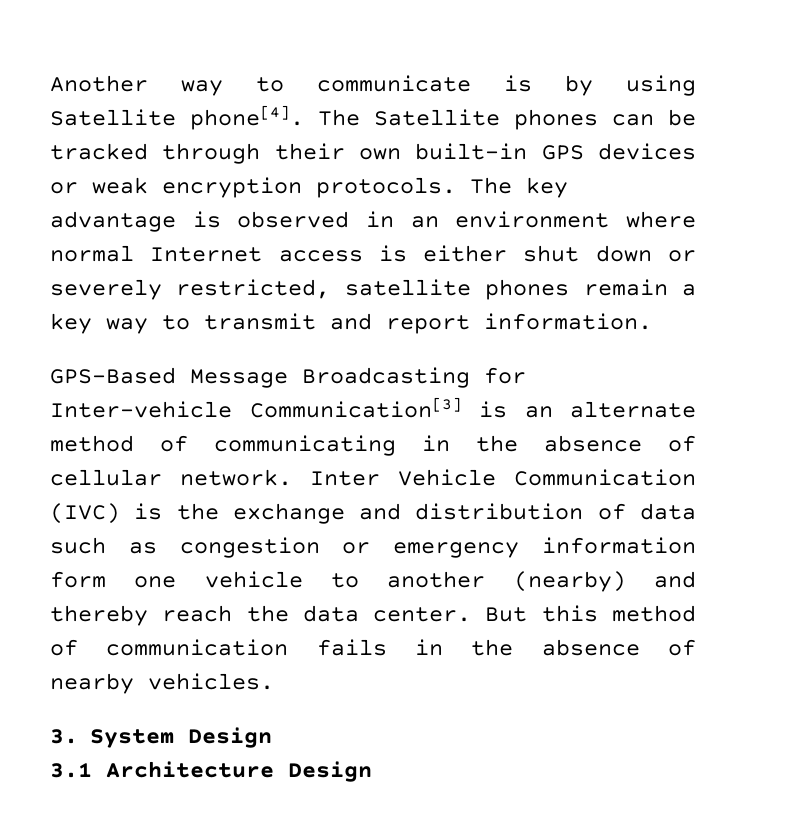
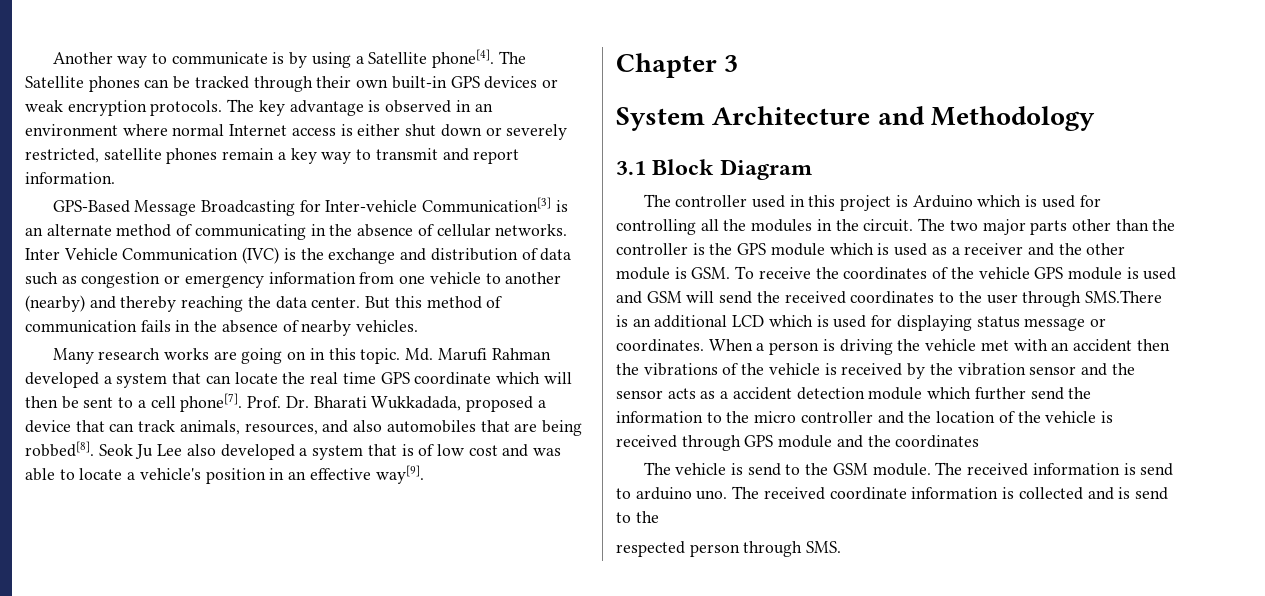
(696, 85) none -> [355,56,364,64] a
[180,469,292,486] network. -> [495,224,568,236] networks.
[50,571,106,588] form -> [359,272,395,284] from
[162,605,233,622] reach -> [181,296,244,312] reaching
[50,727,272,748] [50,761,372,782] 3. System Design // 3.1 Architecture Design -> [52,348,551,364] [25,372,572,388] [25,393,546,412] [25,420,582,436] [25,441,562,460] [25,465,424,484] [616,53,739,78] [616,106,1096,131] [616,159,812,180] [643,194,1101,211] [616,218,1176,235] [616,243,1126,256] [616,266,1177,280] [616,290,1162,307] [616,315,1106,331] [616,339,1170,355] [616,363,1135,379] [616,387,1092,400] [616,411,1113,424] [616,435,980,451] [643,462,1174,476] [616,486,1168,500] [616,511,659,523] [616,541,842,557] Many research works are going on in this topic. Md. Marufi Rahman developed a system that can locate the real time GPS coordinate which will then be sent to a cell phone[7]. Prof. Dr. Bharati Wukkadada, proposed a device that can track animals, resources, and also automobiles that are being robbed[8]. Seok Ju Lee also developed a system that is of low cost and was able to locate a vehicle's position in an effective way[9]. // Chapter 3 // System Architecture and Methodology // 3.1 Block Diagram // The controller used in this project is Arduino which is used for controlling all the modules in the circuit. The two major parts other than the controller is the GPS module which is used as a receiver and the other module is GSM. To receive the coordinates of the vehicle GPS module is used and GSM will send the received coordinates to the user through SMS.There is an additional LCD which is used for displaying status message or coordinates. When a person is driving the vehicle met with an accident then the vibrations of the vehicle is received by the vibration sensor and the sensor acts as a accident detection module which further send the information to the micro controller and the location of the vehicle is received through GPS module and the coordinates // The vehicle is send to the GSM module. The received information is send to arduino uno. The received coordinate information is collected and is send to the // respected person through SMS.

